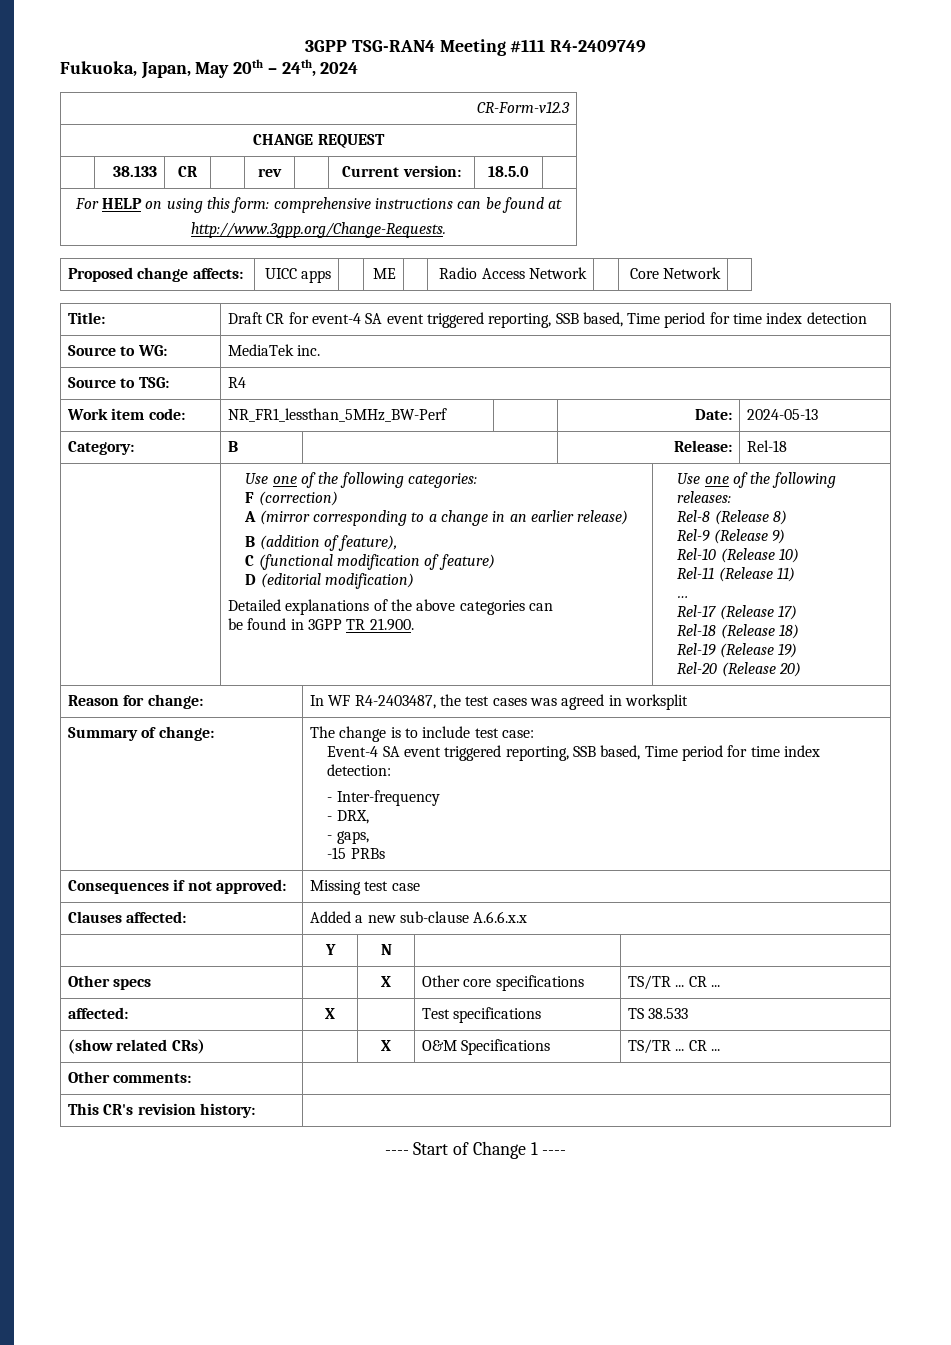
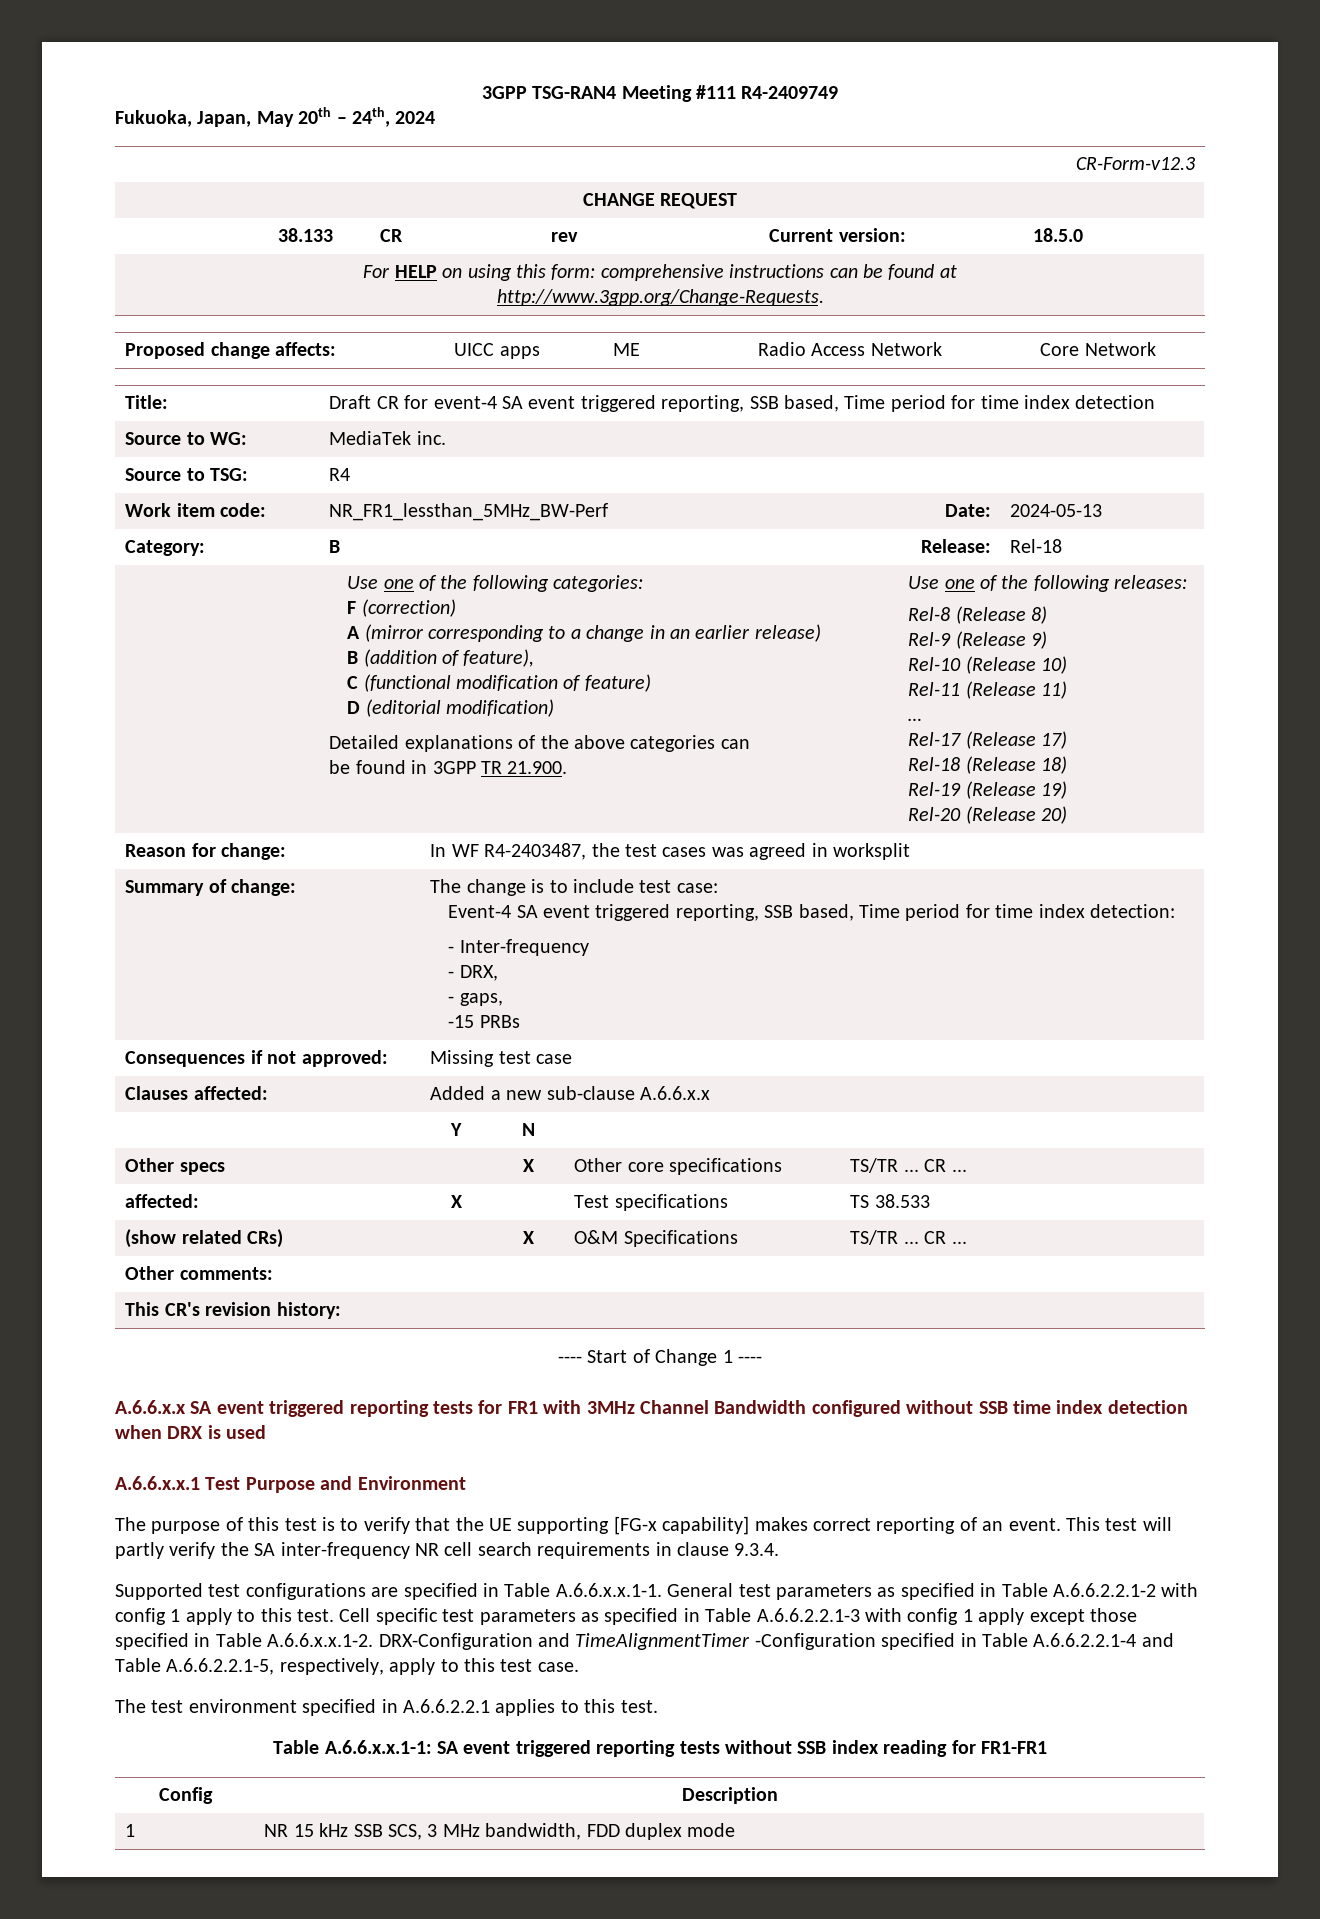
(567, 1152) none -> [115,1400,1188,1417] [115,1425,267,1439] [115,1476,466,1493] [115,1516,1172,1535] [115,1542,780,1559] [115,1583,1199,1600] [115,1608,1137,1625] [115,1633,1174,1650] [115,1658,579,1675] [115,1699,658,1716] [273,1740,1047,1757] [158,1787,213,1804] [681,1787,778,1804] [125,1824,136,1837] [264,1823,736,1840] // A.6.6.x.x SA event triggered reporting tests for FR1 with 3MHz Channel Bandwidth configured without SSB time index detection when DRX is used // A.6.6.x.x.1 Test Purpose and Environment // The purpose of this test is to verify that the UE supporting [FG-x capability] makes correct reporting of an event. This test will partly verify the SA inter-frequency NR cell search requirements in clause 9.3.4. // Supported test configurations are specified in Table A.6.6.x.x.1-1. General test parameters as specified in Table A.6.6.2.2.1-2 with config 1 apply to this test. Cell specific test parameters as specified in Table A.6.6.2.2.1-3 with config 1 apply except those specified in Table A.6.6.x.x.1-2. DRX-Configuration and TimeAlignmentTimer -Configuration specified in Table A.6.6.2.2.1-4 and Table A.6.6.2.2.1-5, respectively, apply to this test case. // The test environment specified in A.6.6.2.2.1 applies to this test. // Table A.6.6.x.x.1-1: SA event triggered reporting tests without SSB index reading for FR1-FR1 // Config | Description // 1 | NR 15 kHz SSB SCS, 3 MHz bandwidth, FDD duplex mode

